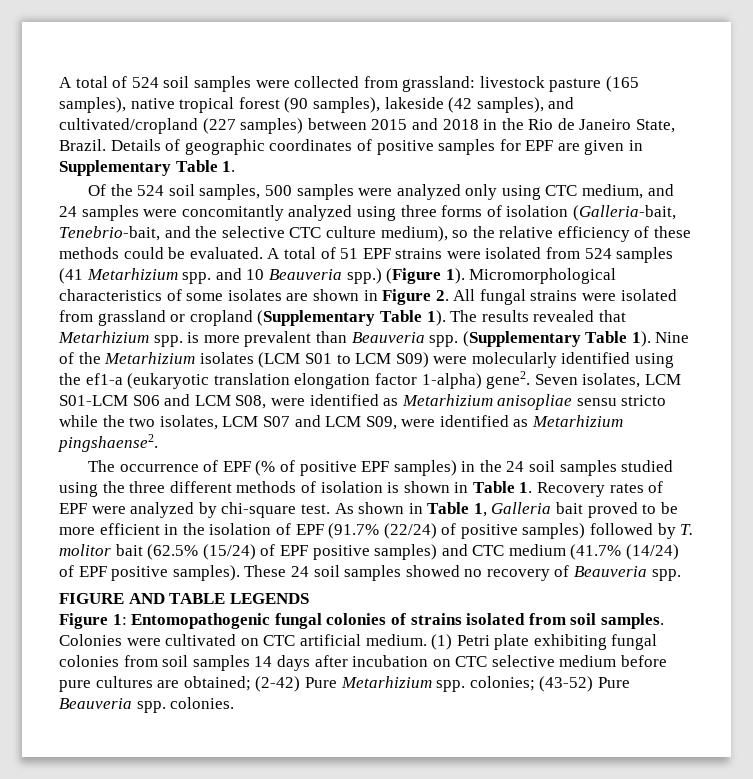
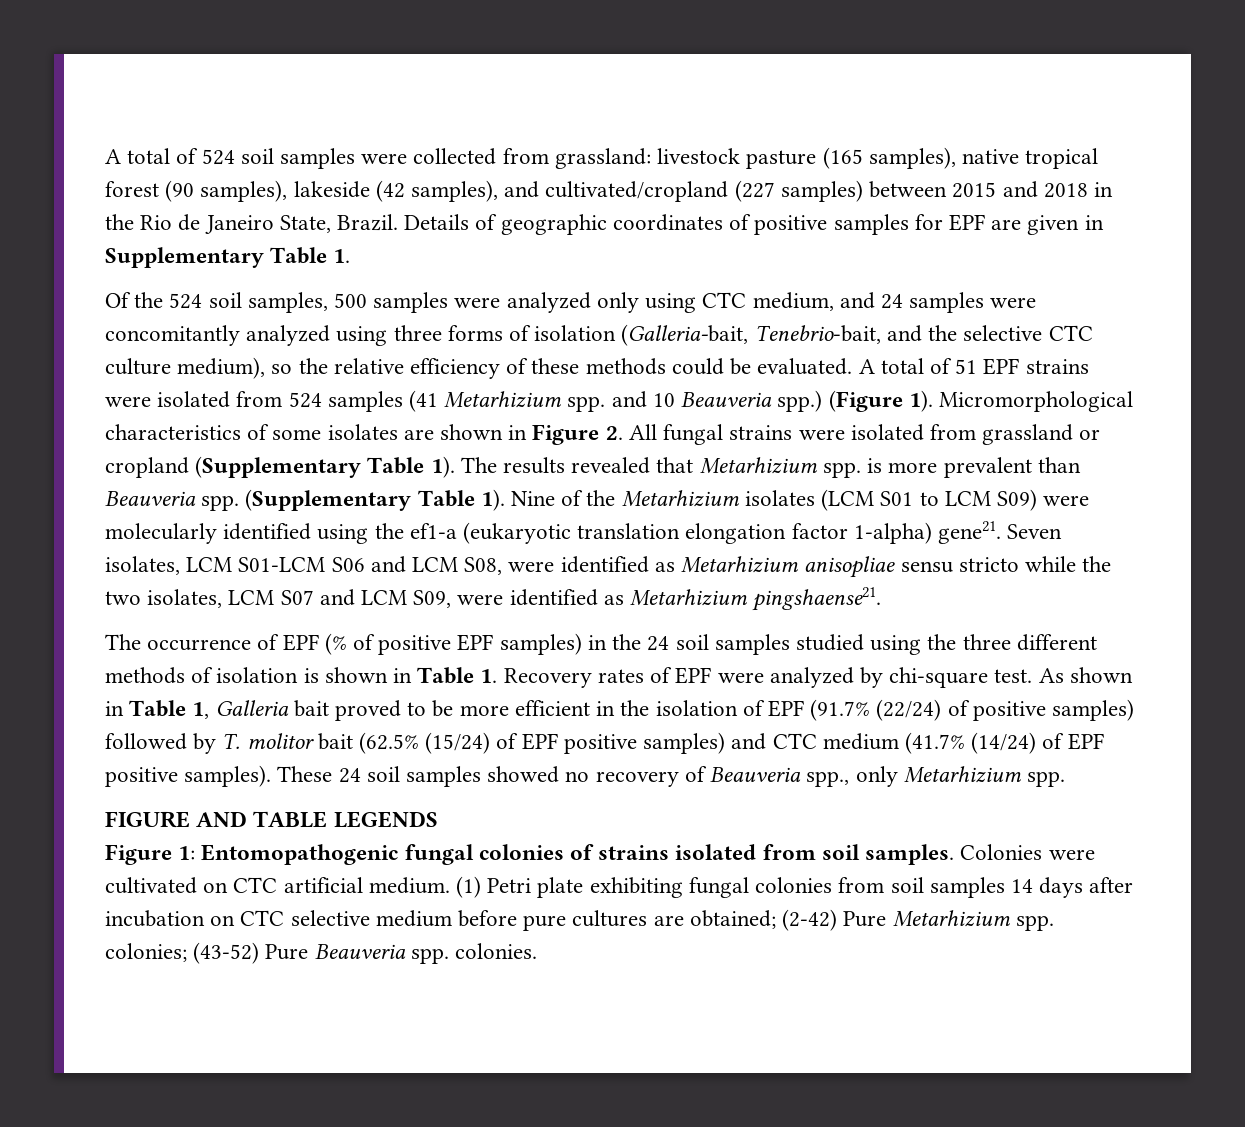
[486,371,531,389] gene2. -> [938,521,1002,544] gene21.
[58,434,158,452] pingshaense2. -> [752,587,882,611] pingshaense21.
(648, 571) none -> [806,766,1022,787] spp., only Metarhizium

